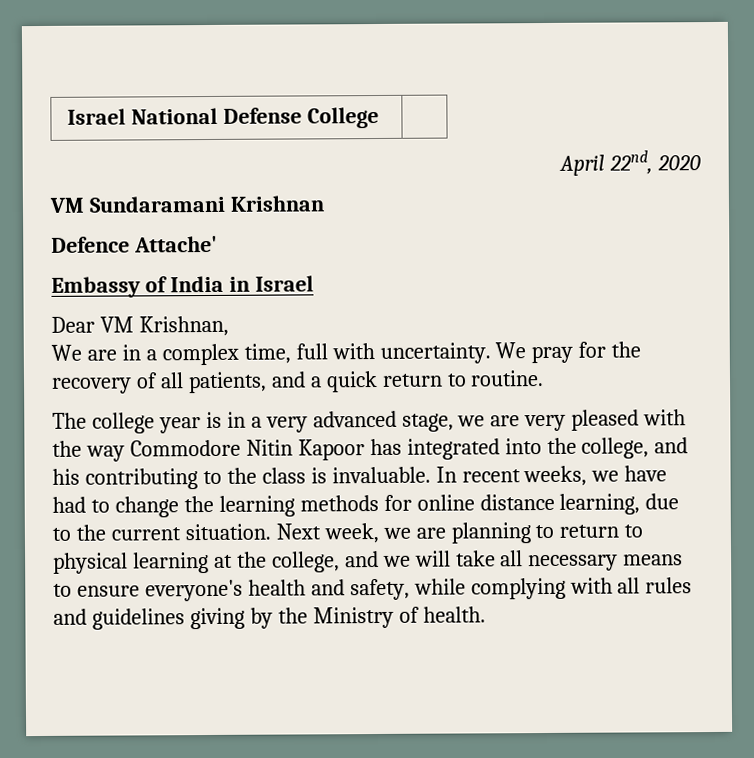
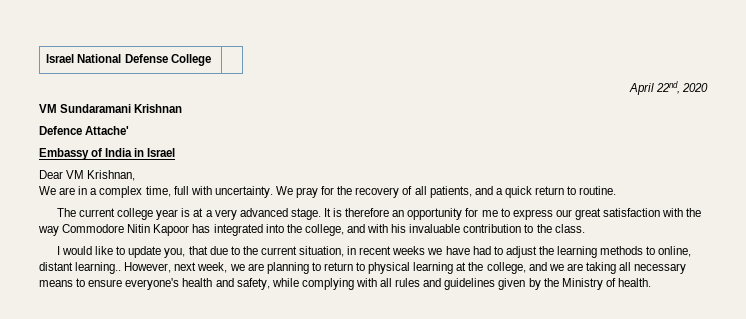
(87, 420) none -> [79,208,116,217] current
[226,411,246,428] in -> [193,208,204,217] at
[401,409,640,432] stage, we are very pleased -> [290,208,661,220] stage. It is therefore an opportunity for me to express our great satisfaction
[52,465,588,490] his contributing to the class is invaluable. In recent weeks, -> [367,224,585,233] [56,246,426,258] with his invaluable contribution to the class. // I would like to update you, that due to the current situation, in recent weeks
[114,496,179,518] change -> [505,246,537,258] adjust
[383,493,680,515] [52,523,321,541] for online distance learning, due to the current situation. Next -> [646,246,692,257] [39,262,197,274] to online, distant learning.. However, next
[414,550,496,567] will take -> [566,262,616,274] are taking
[189,607,245,630] giving -> [498,278,526,290] given

